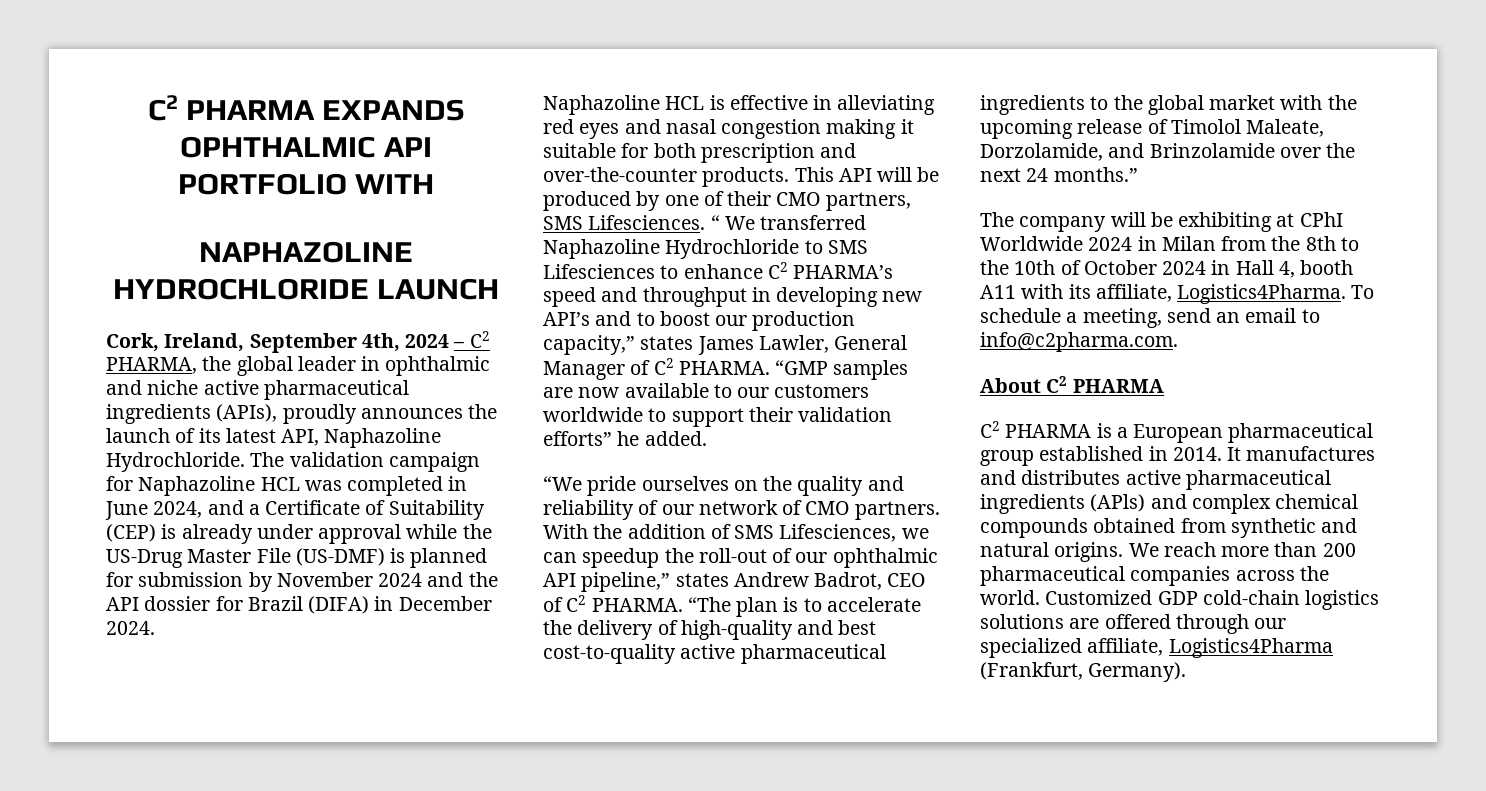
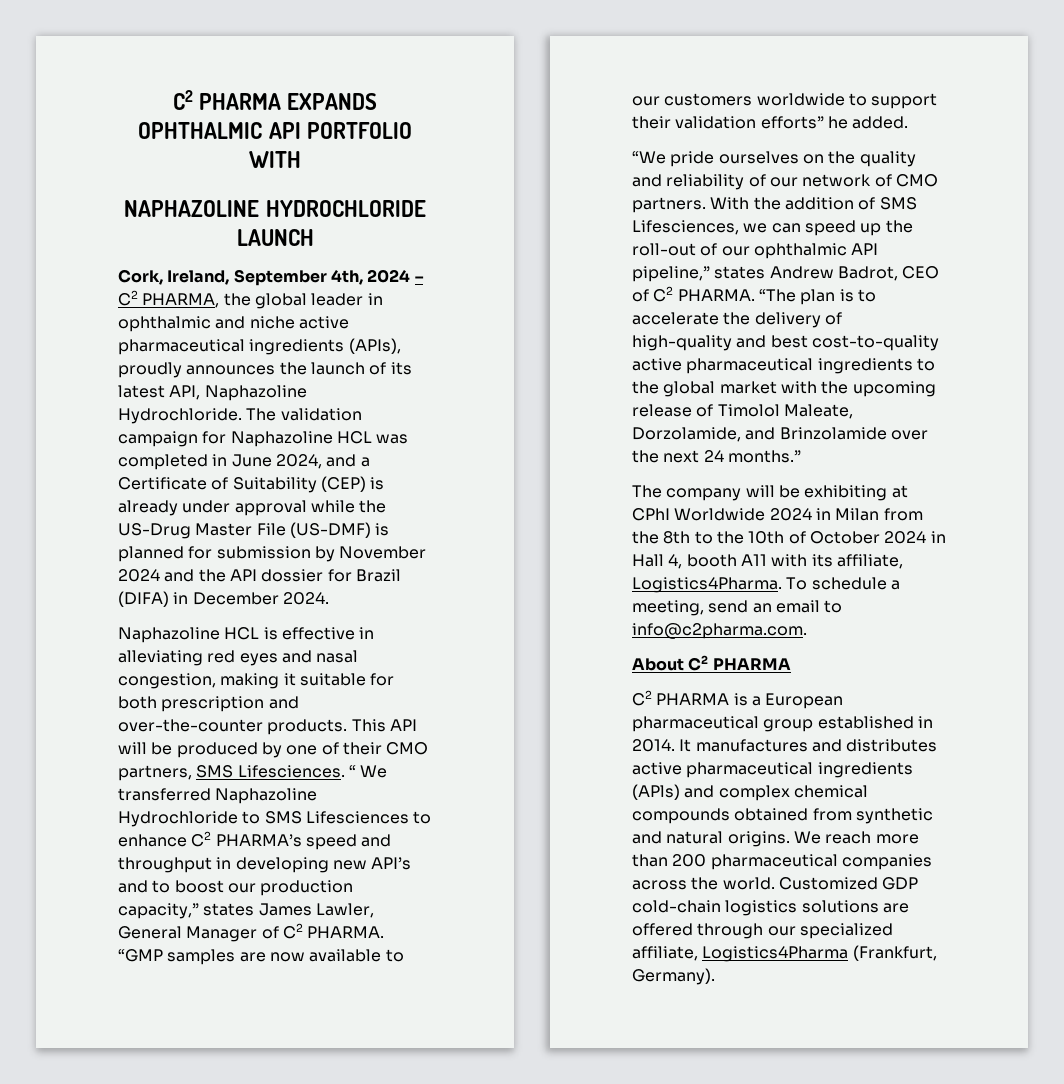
[721,119,822,139] congestion -> [118,673,216,689] congestion,
[582,548,660,568] speedup -> [804,220,882,236] speed up

